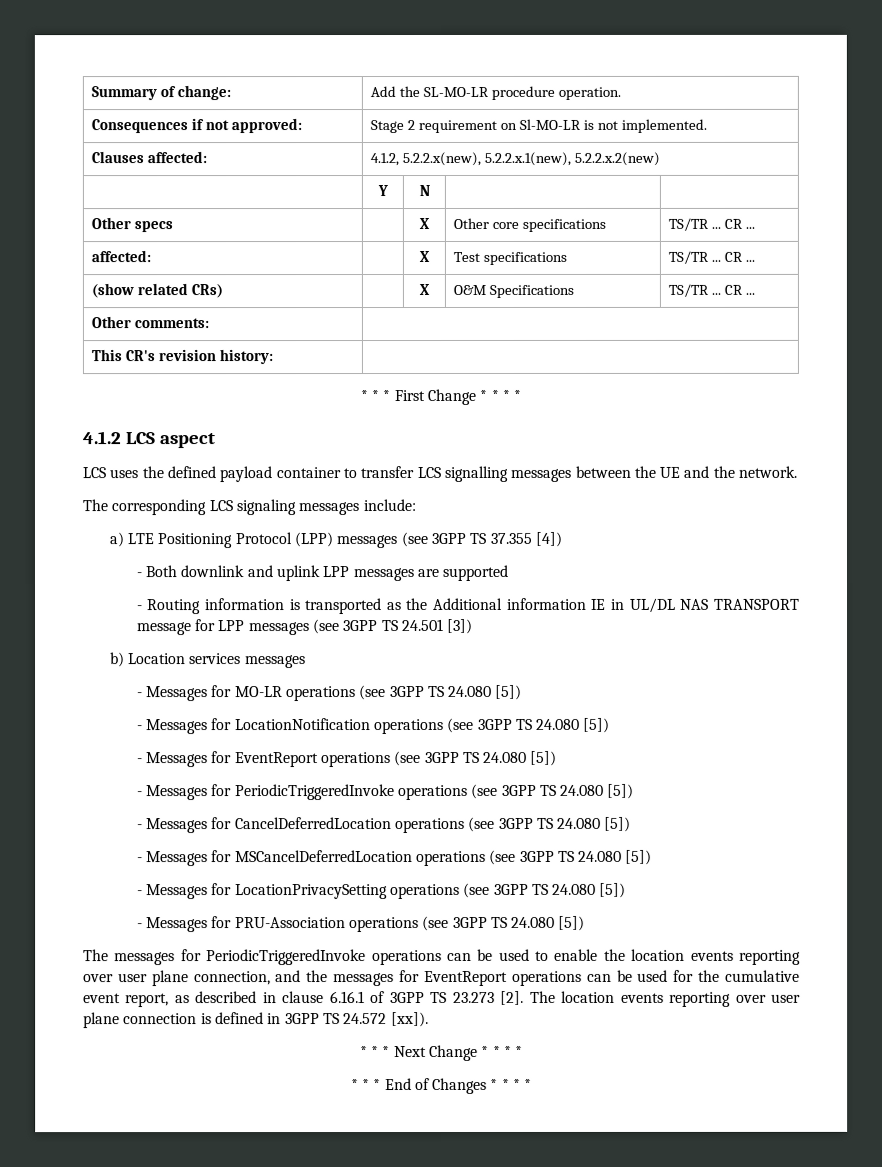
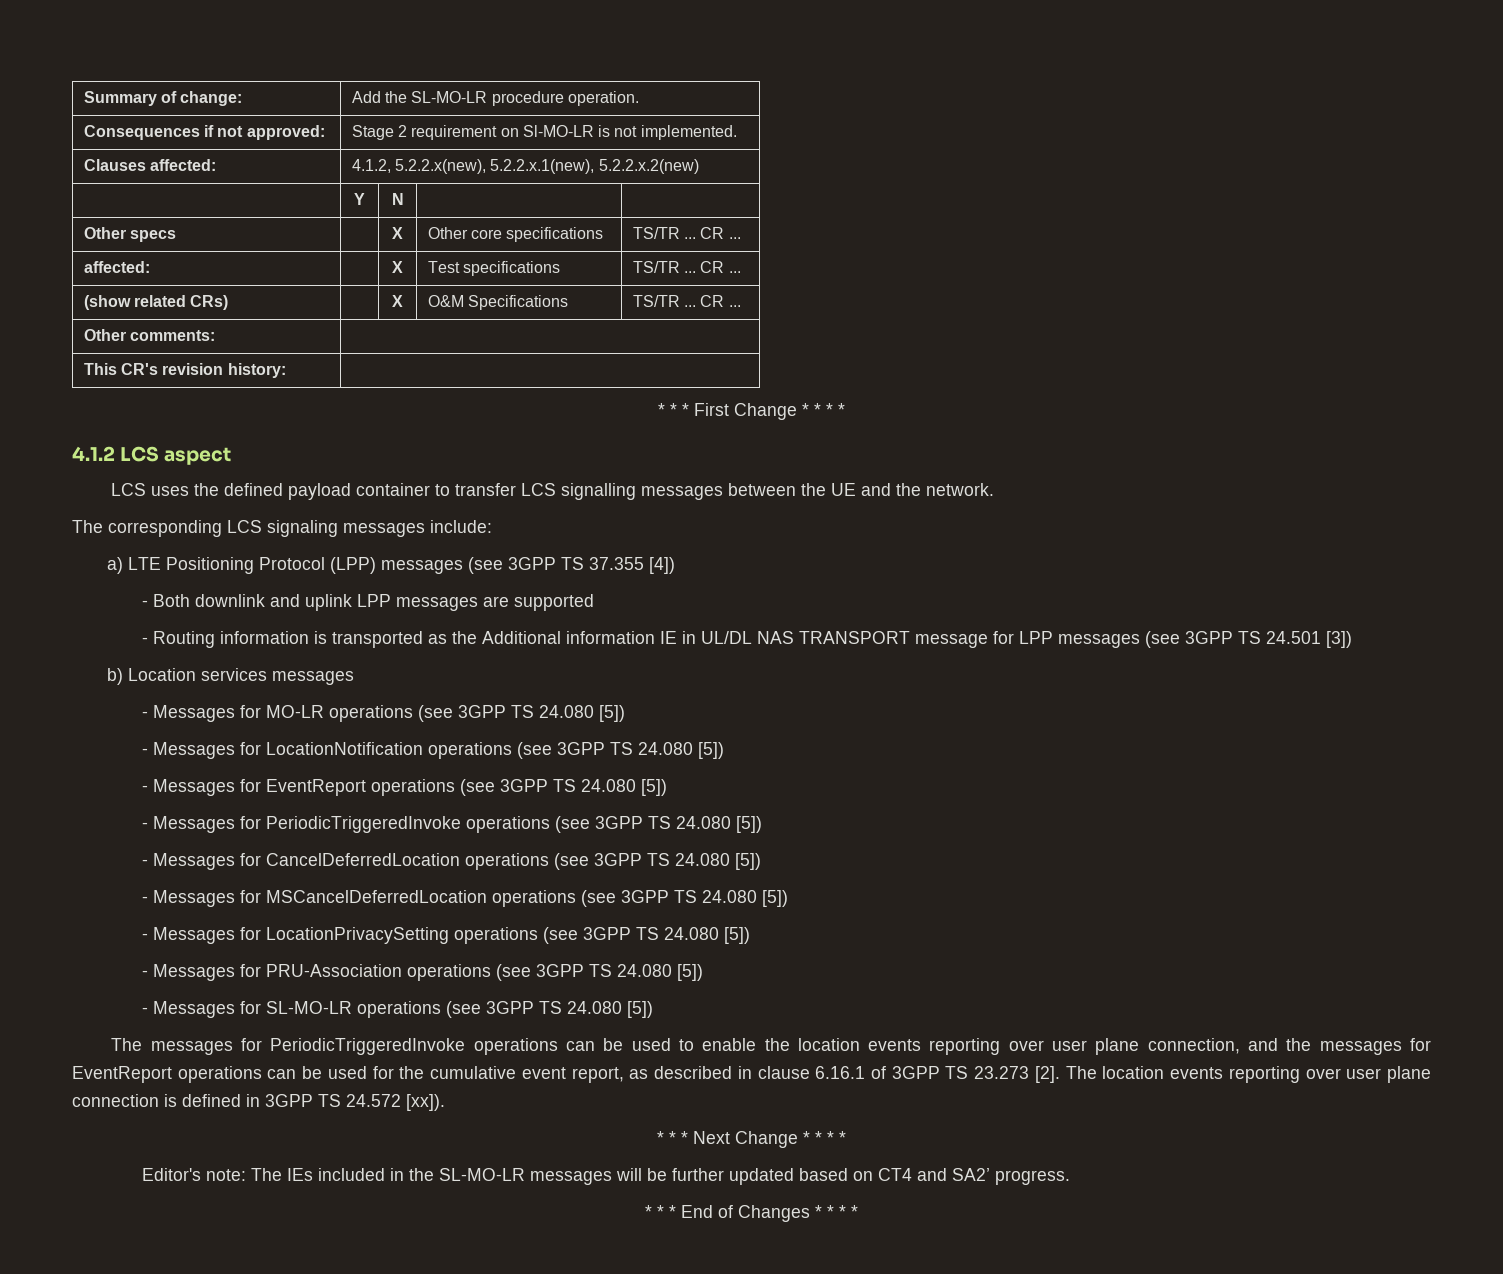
(586, 923) none -> [141,1001,653,1018] // - Messages for SL-MO-LR operations (see 3GPP TS 24.080 [5])
(524, 1051) none -> [141,1168,1070,1185] // Editor's note: The IEs included in the SL-MO-LR messages will be further updated based on CT4 and SA2’ progress.

